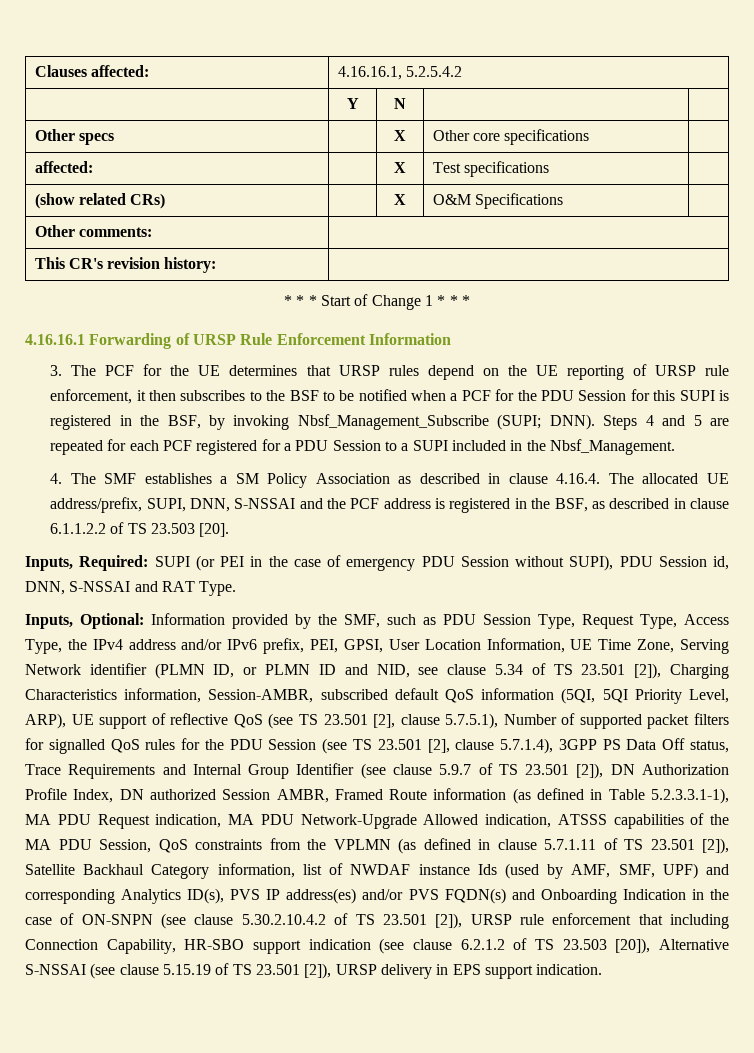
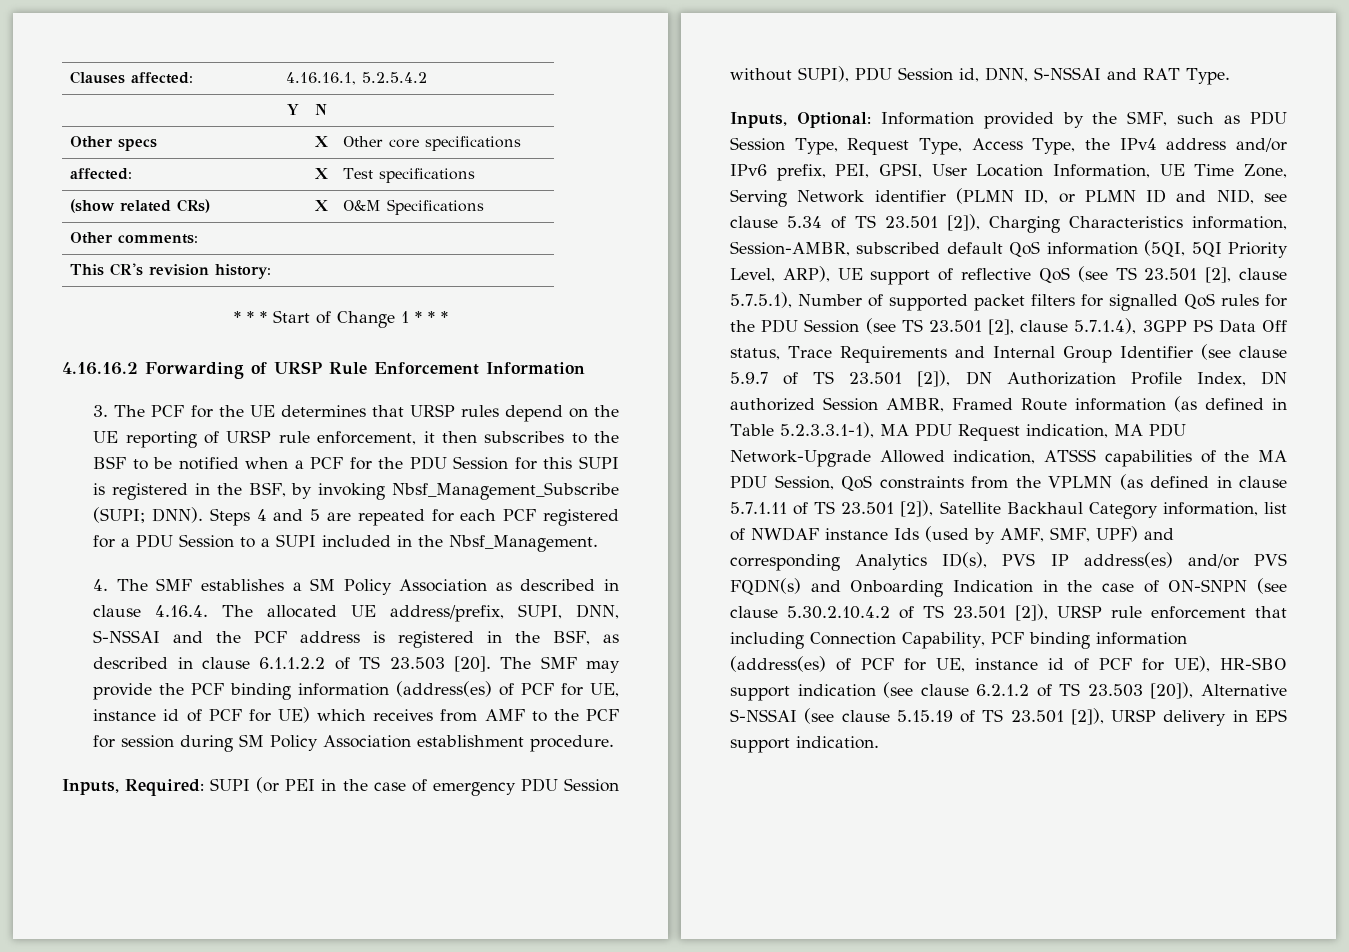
[25,334,85,345] 4.16.16.1 -> [62,362,138,375] 4.16.16.2
(230, 530) none -> [500,656,620,673] [93,681,619,700] [93,707,619,723] [93,734,615,752] The SMF may provide the PCF binding information (address(es) of PCF for UE, instance id of PCF for UE) which receives from AMF to the PCF for session during SM Policy Association establishment procedure.
(176, 946) none -> [990,632,1187,649] [730,656,1210,672] PCF binding information (address(es) of PCF for UE, instance id of PCF for UE),

